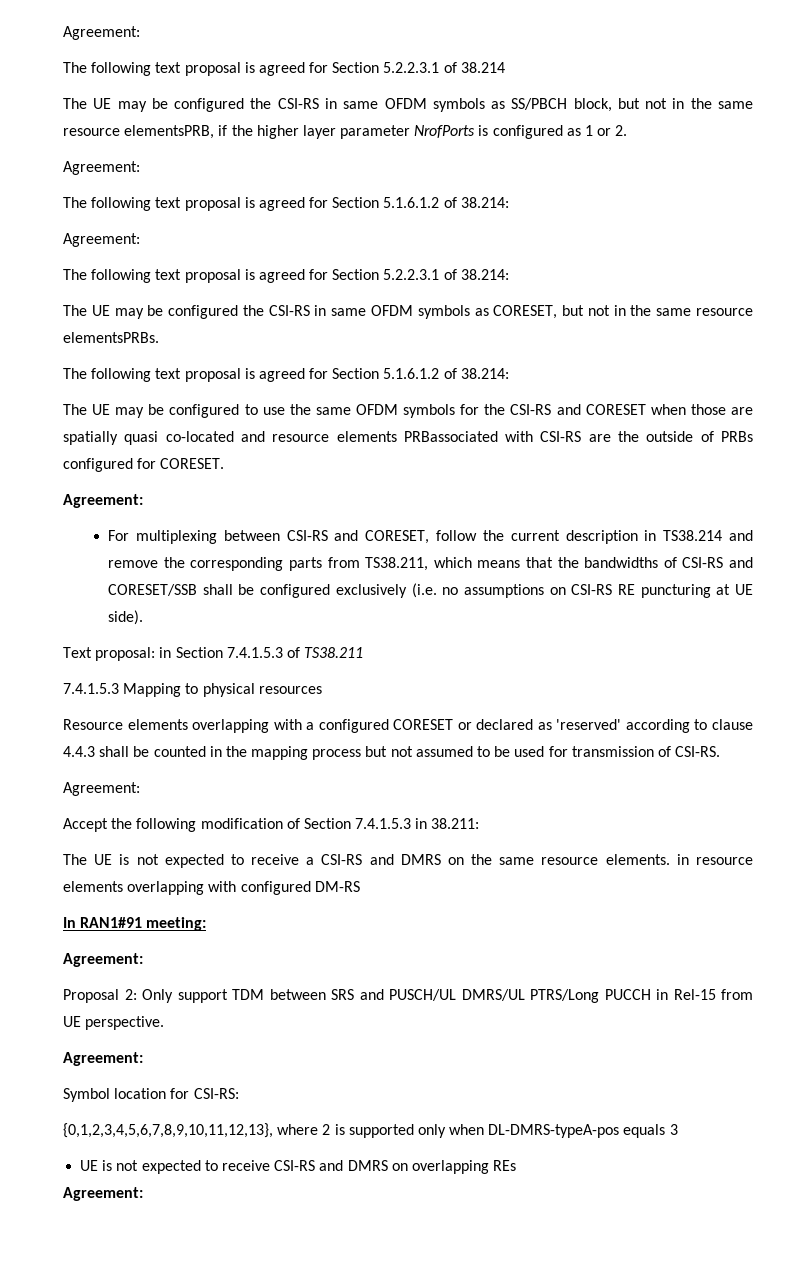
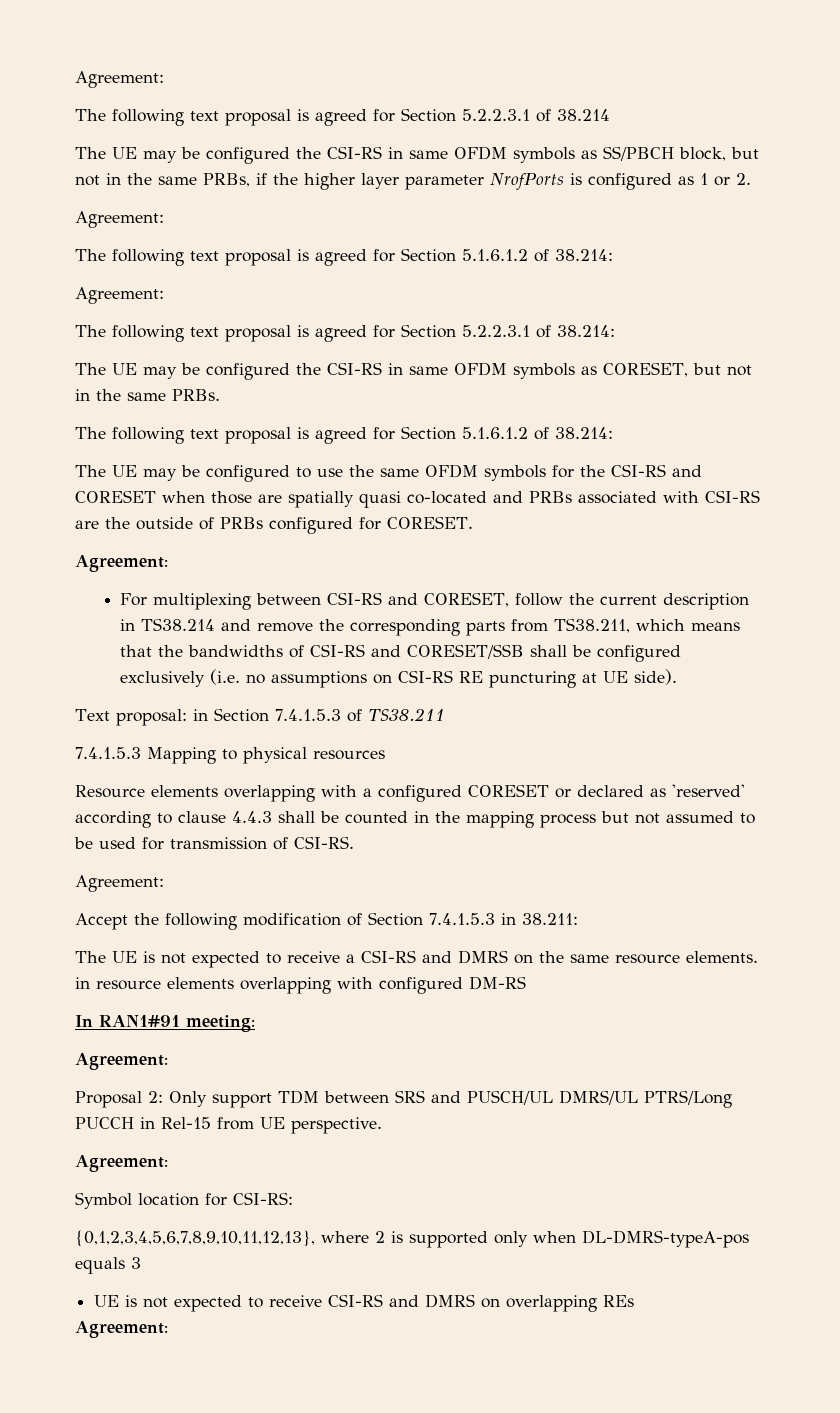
[63,125,215,139] resource elementsPRB, -> [203,173,250,187] PRBs,
[696,308,754,316] [63,332,159,343] resource elementsPRBs. -> [172,389,220,401] PRBs.
[272,431,498,442] resource elements PRBassociated -> [529,491,657,504] PRBs associated

